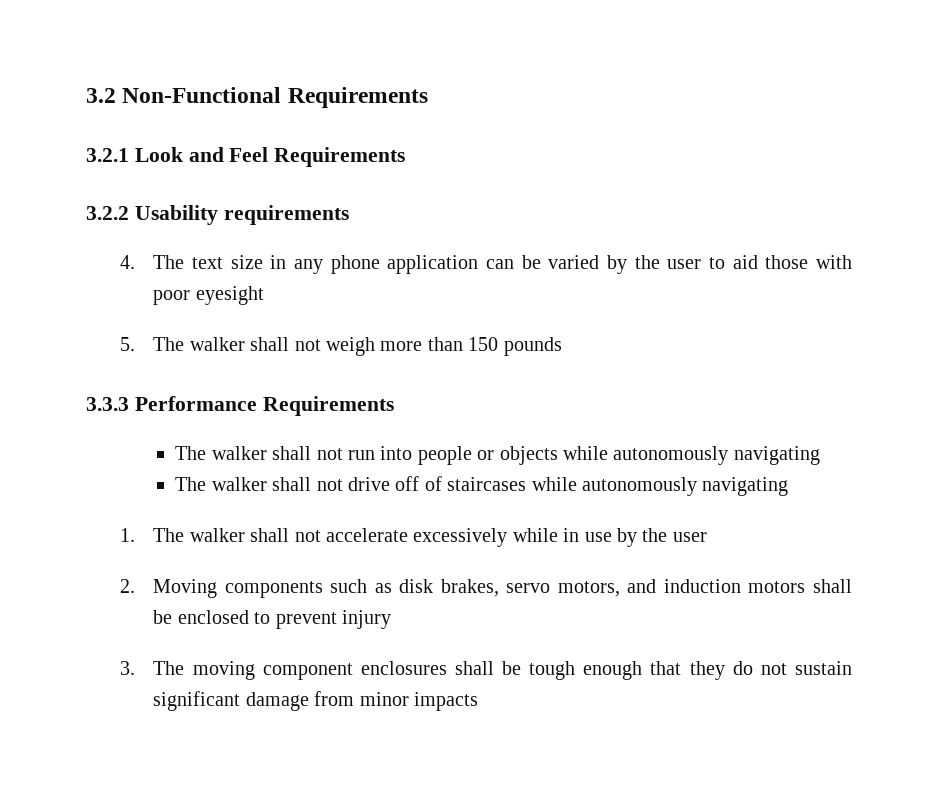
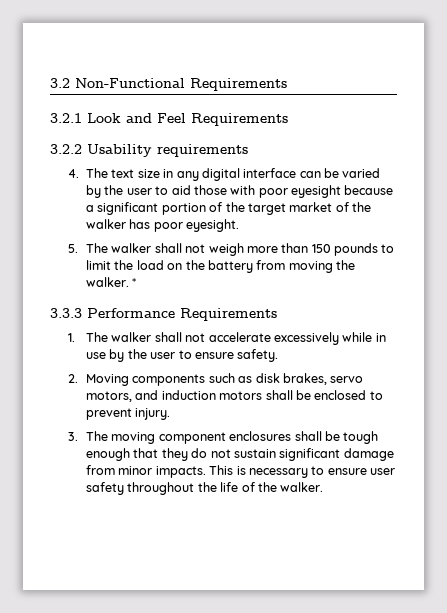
[330,255,479,274] phone application -> [201,168,297,181] digital interface
(264, 295) none -> [344,185,394,195] [86,202,372,215] [86,219,240,232] because a significant portion of the target market of the walker has poor eyesight.
[86,396,394,416] [175,446,820,465] [175,476,789,496] // 3.3.3 Performance Requirements // The walker shall not run into people or objects while autonomously navigating // The walker shall not drive off of staircases while autonomously navigating -> [381,244,395,253] [86,260,356,273] [86,277,137,287] [50,308,277,321] to limit the load on the battery from moving the walker. * // 3.3.3 Performance Requirements
(707, 537) none -> [178,349,279,362] to ensure safety.
[341,610,391,629] injury -> [135,408,171,420] injury.
[413,692,478,711] impacts -> [155,465,396,478] [86,482,324,495] impacts. This is necessary to ensure user safety throughout the life of the walker.

